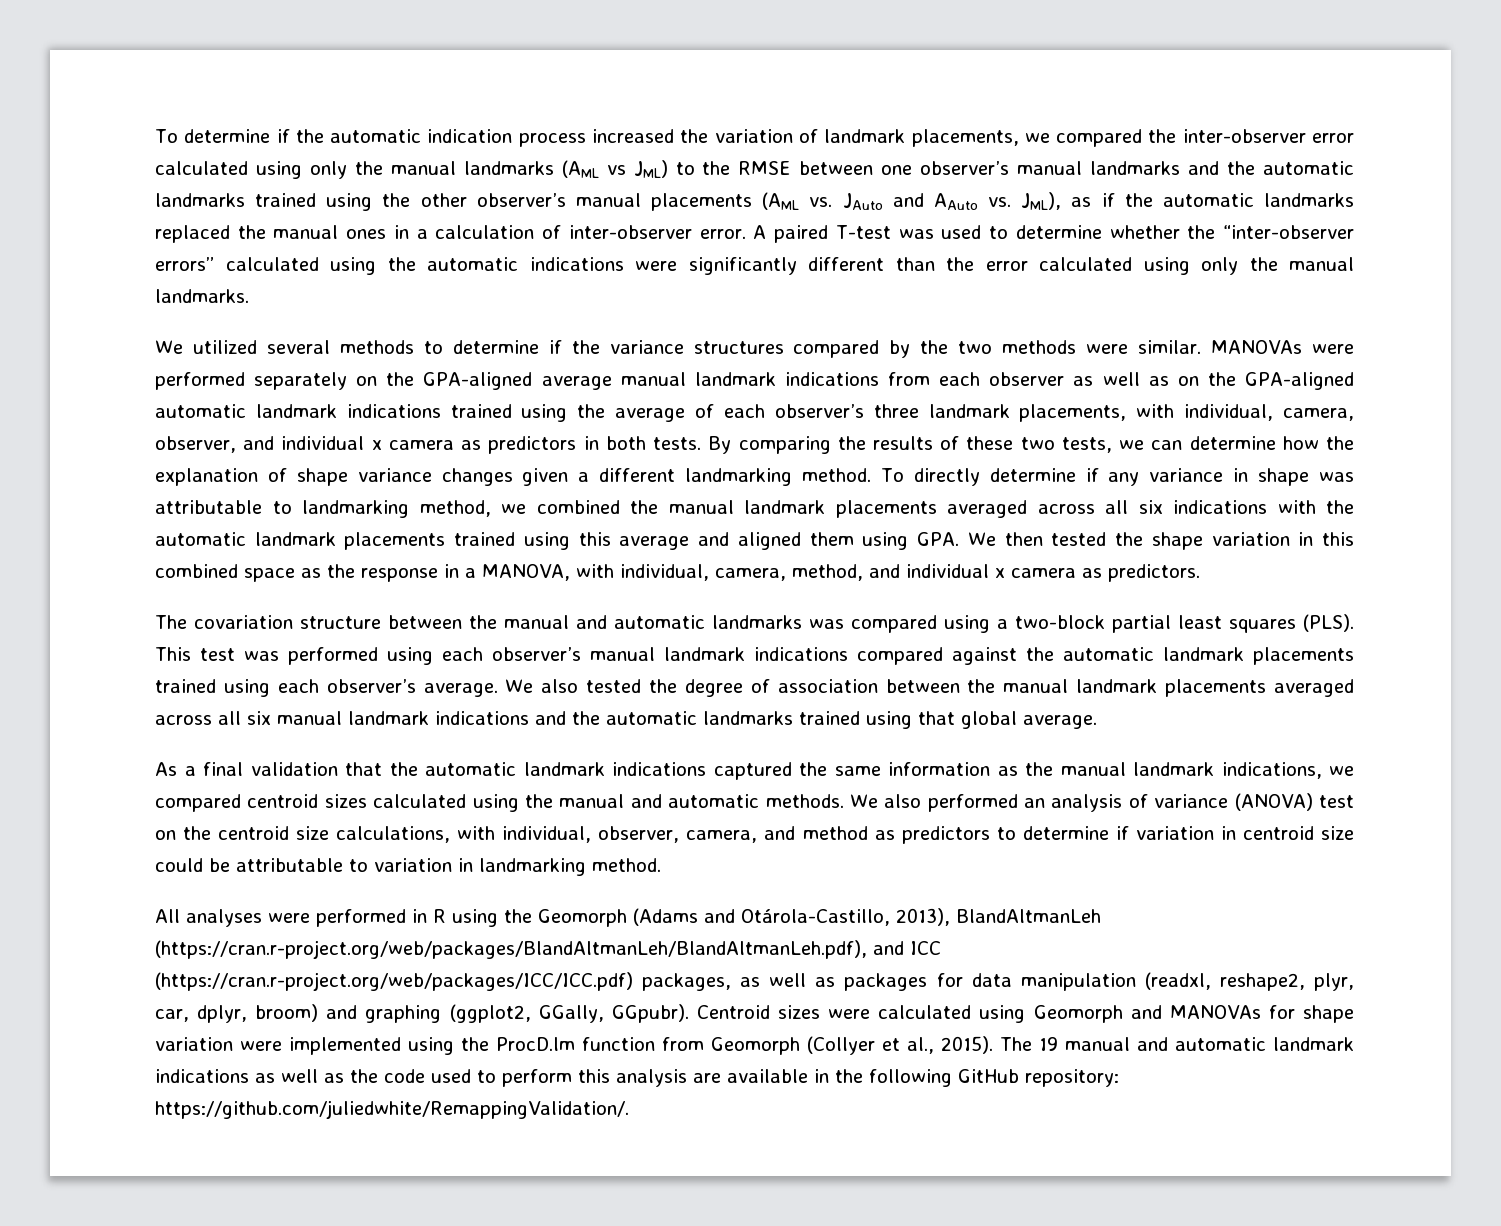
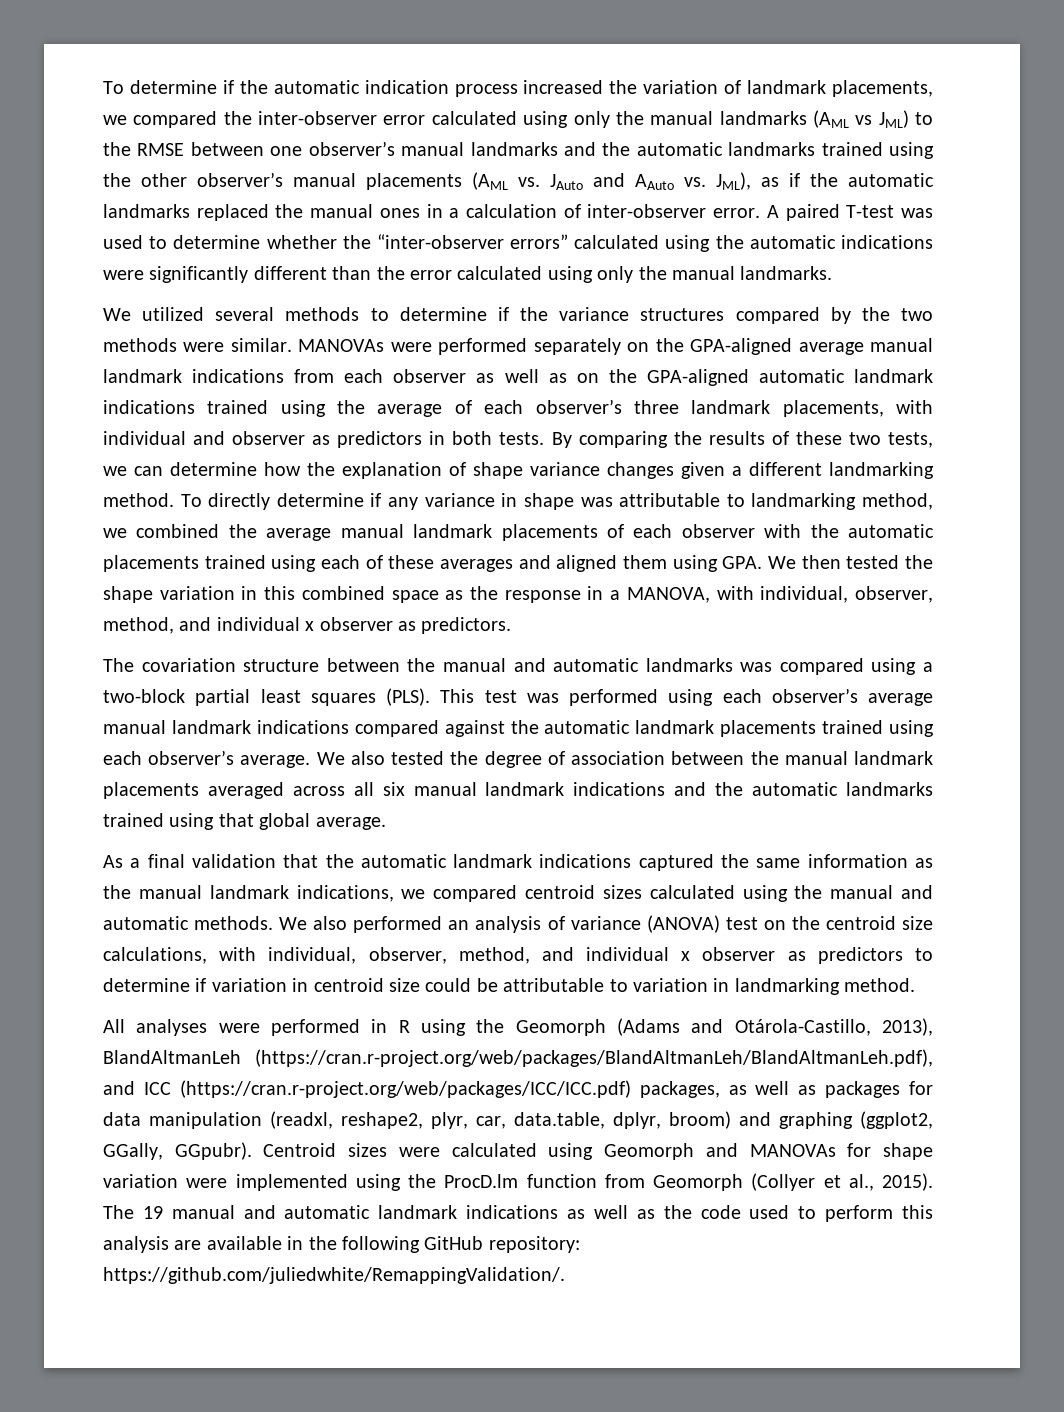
[1184,404,1354,421] [155,436,454,453] individual, camera, observer, and individual x camera -> [103,431,306,445] individual and observer
[668,500,1267,518] manual landmark placements averaged across all six indications -> [266,524,755,541] average manual landmark placements of each observer
[254,532,690,550] landmark placements trained using this average -> [103,555,513,572] placements trained using each of these averages
[714,564,1076,581] camera, method, and individual x camera -> [854,586,933,603] [103,617,393,634] observer, method, and individual x observer
(581, 654) none -> [868,693,933,706] average
[686,826,868,843] camera, and method -> [458,947,776,964] method, and individual x observer
(189, 1015) none -> [514,1112,605,1129] data.table,

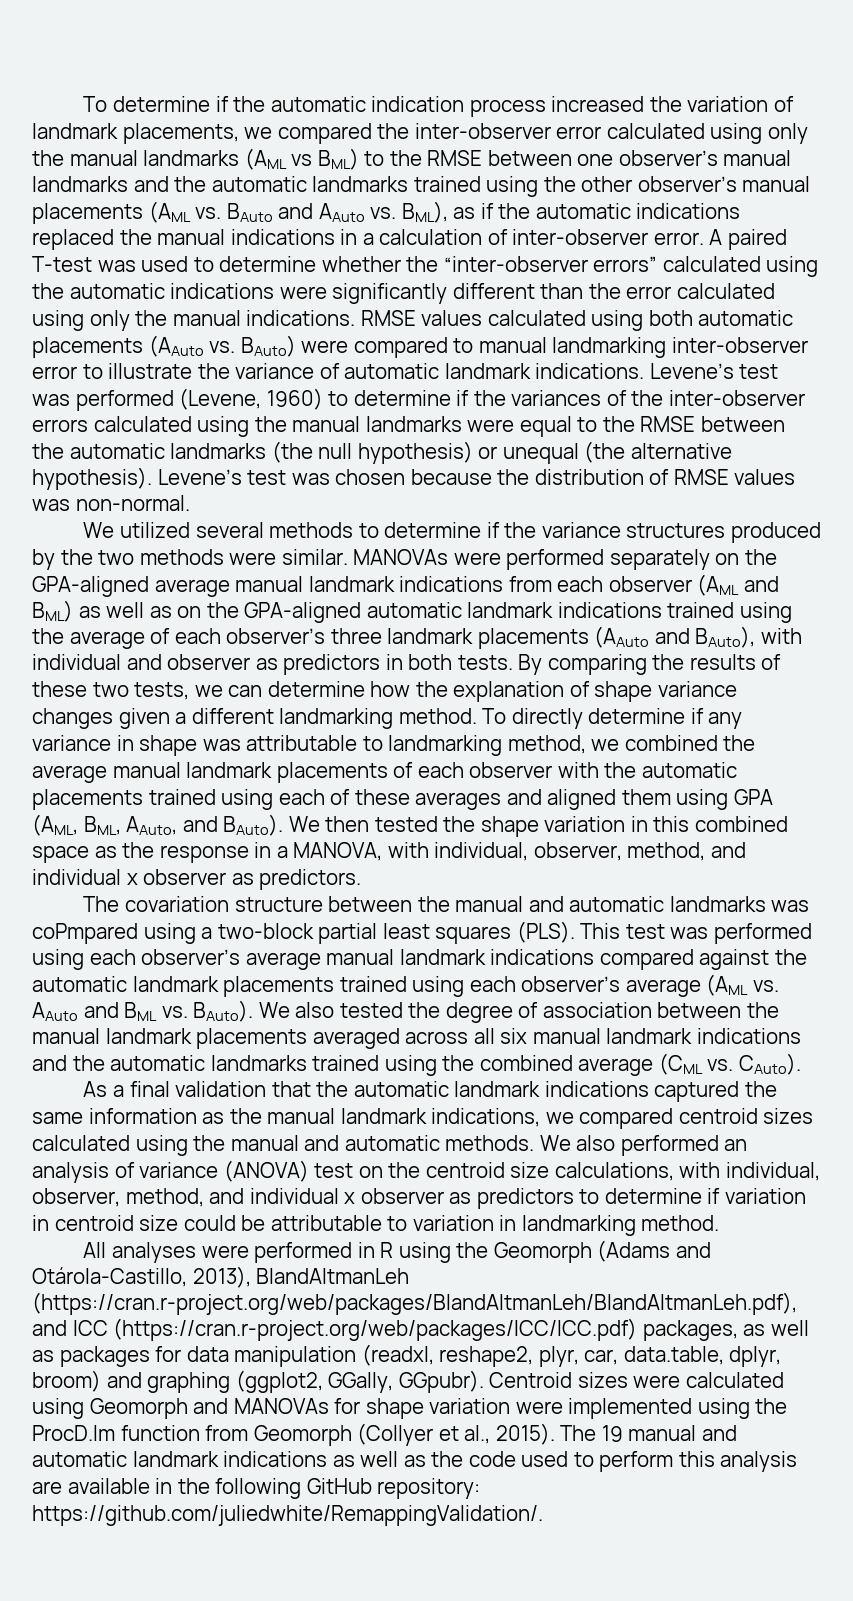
[878,110,909,128] JML) -> [317,148,359,170] BML)
[550,174,583,190] JAuto -> [226,203,273,222] BAuto
[716,172,751,190] JML), -> [401,201,448,223] BML),
[103,204,190,218] landmarks -> [636,203,741,219] indications
[379,208,420,218] ones -> [230,229,335,245] indications
[740,266,833,280] landmarks. -> [246,310,794,331] [32,335,808,358] [32,363,779,379] [32,388,805,411] [32,416,785,437] [32,441,732,464] [32,467,796,490] [32,495,190,511] indications. RMSE values calculated using both automatic placements (AAuto vs. BAuto) were compared to manual landmarking inter-observer error to illustrate the variance of automatic landmark indications. Levene’s test was performed (Levene, 1960) to determine if the variances of the inter-observer errors calculated using the manual landmarks were equal to the RMSE between the automatic landmarks (the null hypothesis) or unequal (the alternative hypothesis). Levene’s test was chosen because the distribution of RMSE values was non-normal.
[735,307,820,324] compared -> [730,522,821,543] produced
(467, 376) none -> [697,574,779,596] [32,600,73,622] (AML and BML)
[782,400,884,417] placements, -> [477,626,756,649] placements (AAuto and BAuto),
[722,556,763,569] GPA. -> [733,789,773,805] [32,814,284,836] GPA (AML, BML, AAuto, and BAuto).
[779,658,864,675] compared -> [32,923,138,944] coPmpared
[240,755,311,768] average. -> [625,974,779,997] [32,1000,254,1022] average (AML vs. AAuto and BML vs. BAuto).
[218,813,386,830] that global average. -> [442,1053,801,1076] the combined average (CML vs. CAuto).

